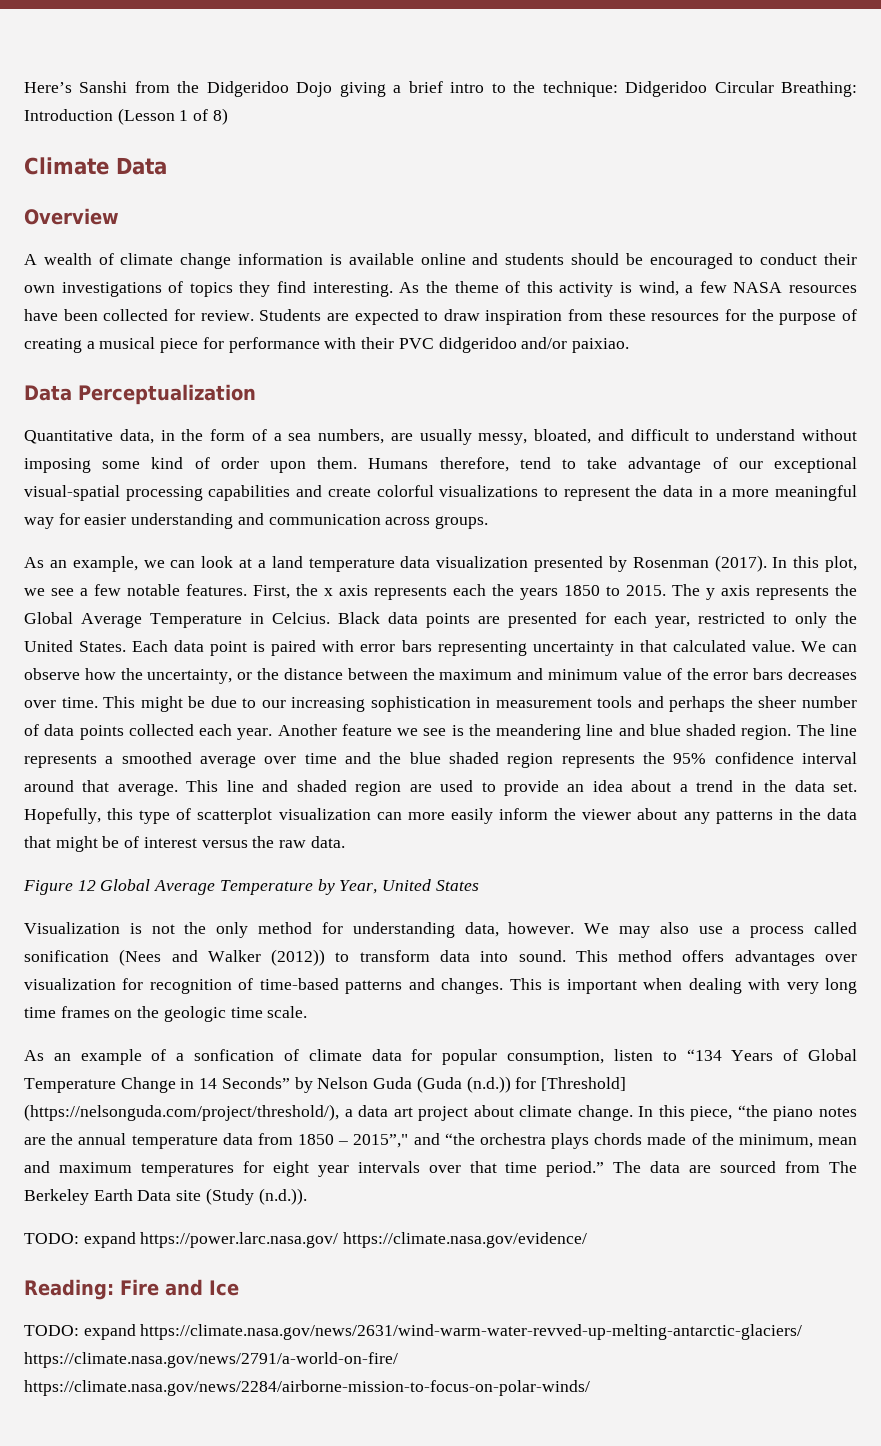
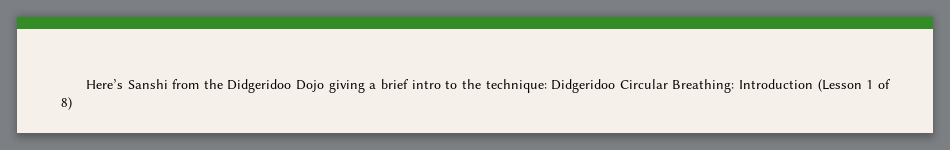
[24,157,167,175] [24,208,119,225] [24,253,857,269] [24,281,857,297] [24,309,857,325] [24,337,629,353] [24,384,256,405] [24,429,857,445] [24,457,858,473] [24,485,857,501] [24,513,489,529] [24,555,858,572] [24,584,857,600] [24,612,857,628] [24,640,857,656] [24,668,858,684] [24,696,857,712] [24,724,858,740] [24,752,858,768] [24,780,858,796] [24,808,858,824] [24,836,345,852] [23,879,479,895] [24,922,857,938] [24,949,858,966] [24,978,858,994] [24,1006,308,1022] [24,1049,858,1065] [24,1076,626,1093] [24,1104,858,1121] [24,1133,857,1149] [24,1161,857,1177] [24,1188,307,1205] [24,1232,588,1248] [24,1279,239,1300] [24,1324,803,1340] [24,1352,398,1368] [24,1380,590,1396] // Climate Data // Overview // A wealth of climate change information is available online and students should be encouraged to conduct their own investigations of topics they find interesting. As the theme of this activity is wind, a few NASA resources have been collected for review. Students are expected to draw inspiration from these resources for the purpose of creating a musical piece for performance with their PVC didgeridoo and/or paixiao. // Data Perceptualization // Quantitative data, in the form of a sea numbers, are usually messy, bloated, and difficult to understand without imposing some kind of order upon them. Humans therefore, tend to take advantage of our exceptional visual-spatial processing capabilities and create colorful visualizations to represent the data in a more meaningful way for easier understanding and communication across groups. // As an example, we can look at a land temperature data visualization presented by Rosenman (2017). In this plot, we see a few notable features. First, the x axis represents each the years 1850 to 2015. The y axis represents the Global Average Temperature in Celcius. Black data points are presented for each year, restricted to only the United States. Each data point is paired with error bars representing uncertainty in that calculated value. We can observe how the uncertainty, or the distance between the maximum and minimum value of the error bars decreases over time. This might be due to our increasing sophistication in measurement tools and perhaps the sheer number of data points collected each year. Another feature we see is the meandering line and blue shaded region. The line represents a smoothed average over time and the blue shaded region represents the 95% confidence interval around that average. This line and shaded region are used to provide an idea about a trend in the data set. Hopefully, this type of scatterplot visualization can more easily inform the viewer about any patterns in the data that might be of interest versus the raw data. // Figure 12 Global Average Temperature by Year, United States // Visualization is not the only method for understanding data, however. We may also use a process called sonification (Nees and Walker (2012)) to transform data into sound. This method offers advantages over visualization for recognition of time-based patterns and changes. This is important when dealing with very long time frames on the geologic time scale. // As an example of a sonfication of climate data for popular consumption, listen to “134 Years of Global Temperature Change in 14 Seconds” by Nelson Guda (Guda (n.d.)) for [Threshold] (https://nelsonguda.com/project/threshold/), a data art project about climate change. In this piece, “the piano notes are the annual temperature data from 1850 – 2015”," and “the orchestra plays chords made of the minimum, mean and maximum temperatures for eight year intervals over that time period.” The data are sourced from The Berkeley Earth Data site (Study (n.d.)). // TODO: expand https://power.larc.nasa.gov/ https://climate.nasa.gov/evidence/ // Reading: Fire and Ice // TODO: expand https://climate.nasa.gov/news/2631/wind-warm-water-revved-up-melting-antarctic-glaciers/ https://climate.nasa.gov/news/2791/a-world-on-fire/ https://climate.nasa.gov/news/2284/airborne-mission-to-focus-on-polar-winds/ -> (72, 103) none

